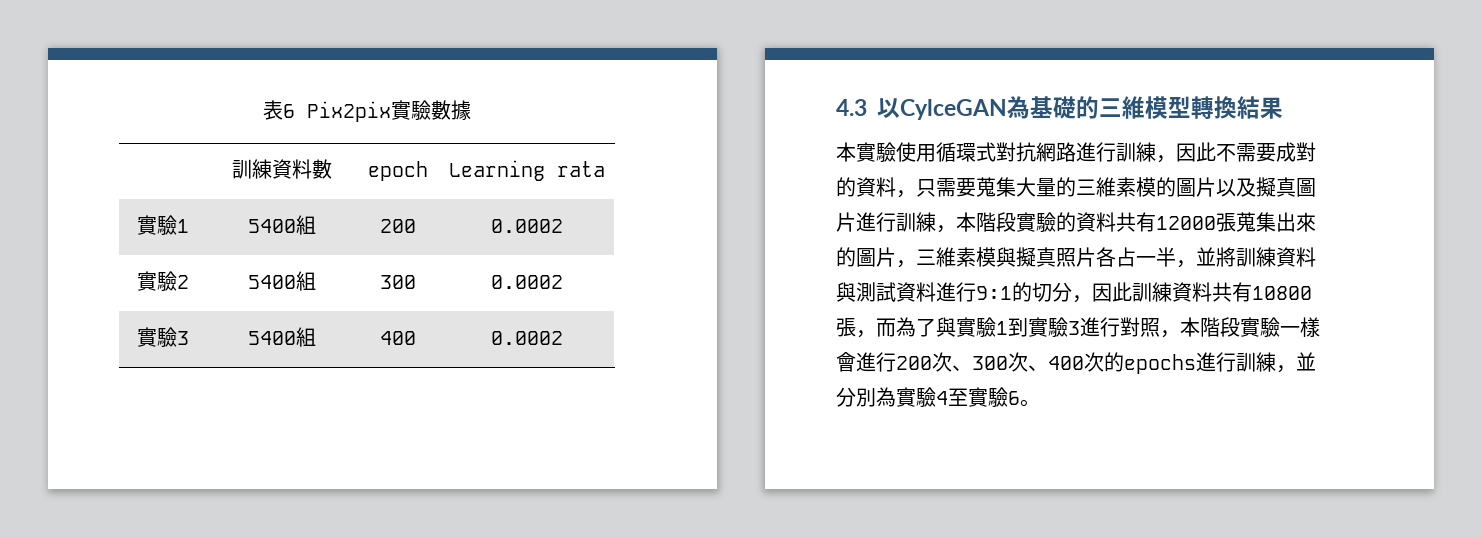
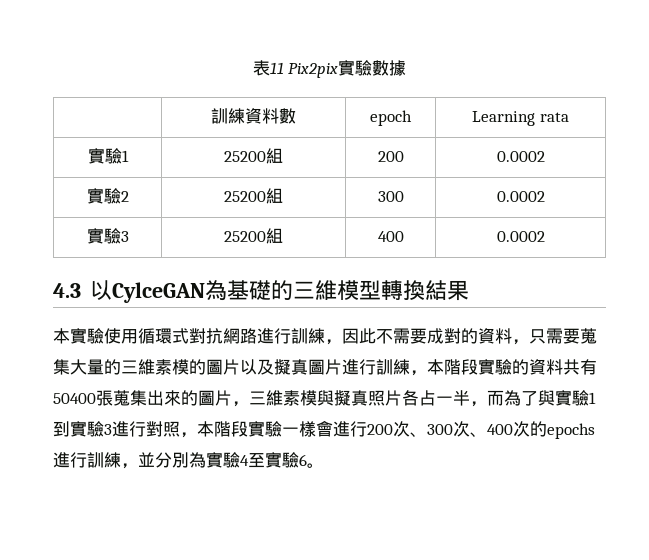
[283,104,295,118] 6 -> [269,62,284,74] 11
[247,219,296,233] 5400 -> [224,151,266,162] 25200
[247,275,296,289] 5400 -> [224,191,266,202] 25200
[247,331,296,345] 5400 -> [224,231,266,242] 25200
[1156,216,1216,230] 12000 -> [53,393,96,404] 50400
[1196,247,1316,267] [836,282,1312,303] [836,318,876,338] 並將訓練資料與測試資料進行9:1的切分，因此訓練資料共有10800張， -> (487, 404) none

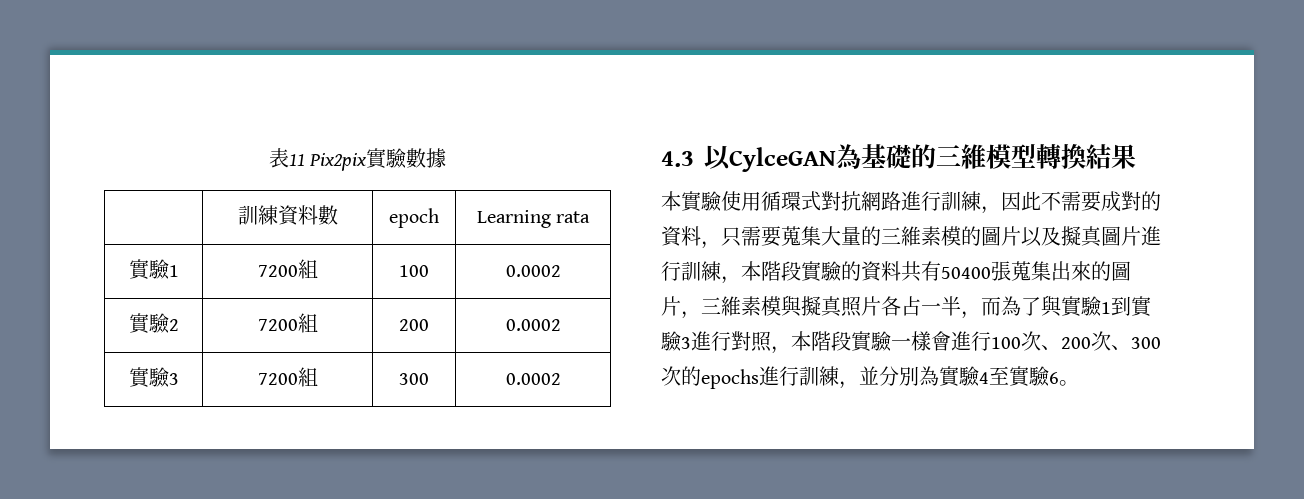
[224,151,266,162] 25200 -> [257,259,318,279] [399,265,429,277] [505,265,561,277] [128,313,179,334] [257,319,298,331] 7200組 | 100 | 0.0002 // 實驗2 | 7200
[120,191,129,202] [224,191,266,202] 2 | 25200 -> [168,373,179,385] [257,373,298,385] 3 | 7200
[86,228,129,244] [224,228,283,244] [377,231,404,242] [496,231,545,242] // 實驗3 | 25200組 | 400 | 0.0002 -> (561, 379) none
(367, 429) none -> [991,331,1061,351] 100次、
[470,421,530,437] 、400次 -> (681, 376) none

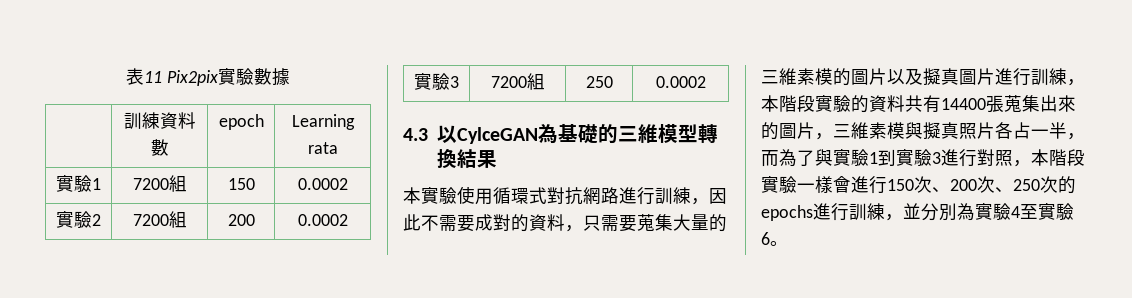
[399,265,429,277] 100 -> [227,178,255,190] 150
[399,373,429,385] 300 -> [585,76,613,88] 250
[941,267,991,279] 50400 -> [941,98,986,110] 14400
[991,337,1021,349] 100 -> [887,179,914,191] 150
[1131,337,1161,349] 300 -> [1013,179,1040,191] 250

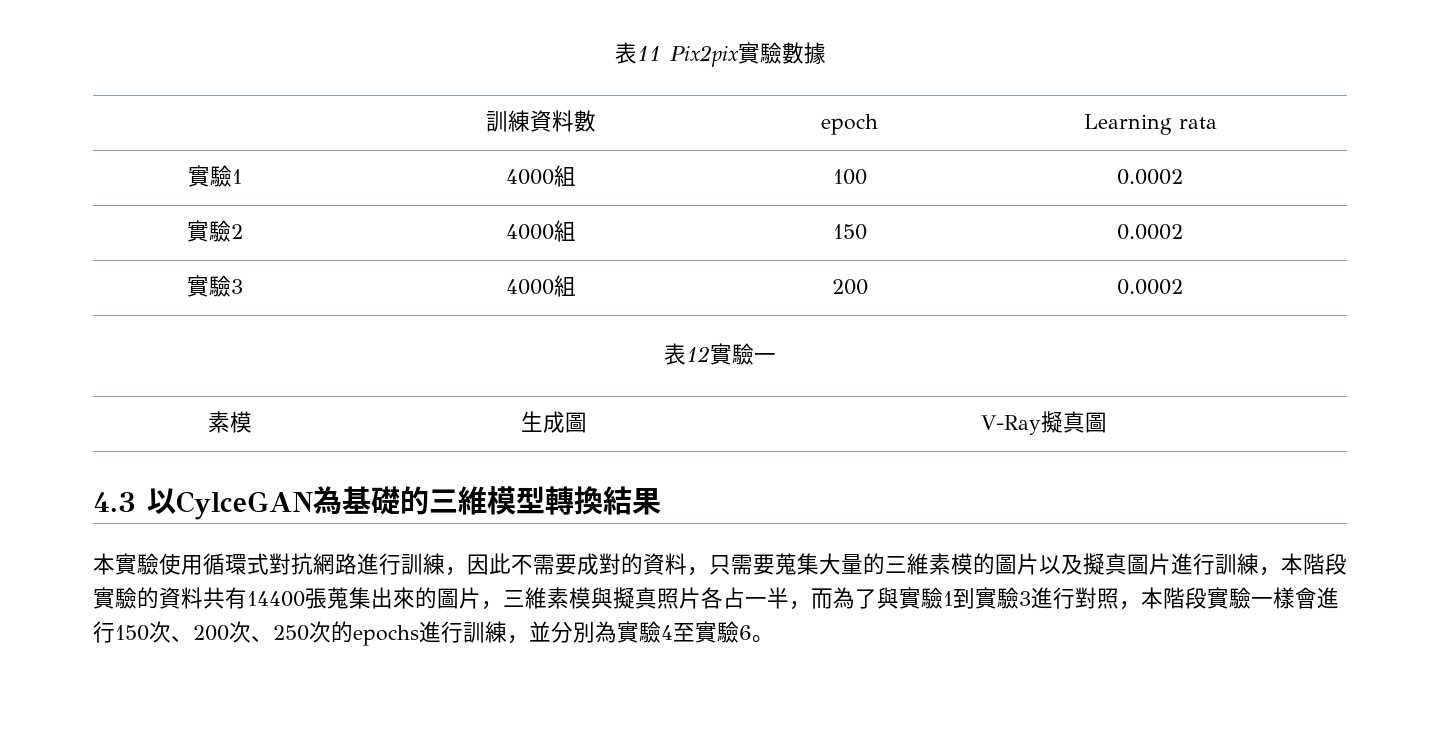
[132,178,169,190] 7200 -> [505,165,576,187] [832,169,867,185] [1117,169,1183,185] [186,220,243,242] [505,224,554,240] 4000組 | 100 | 0.0002 // 實驗2 | 4000
[92,214,101,226] [132,214,169,226] 2 | 7200 -> [230,279,243,294] [505,279,554,295] 3 | 4000
[414,73,459,90] [490,73,545,90] [585,76,613,88] [655,76,706,88] // 實驗3 | 7200組 | 250 | 0.0002 -> [664,343,776,365] [208,411,252,433] [520,411,587,433] [980,411,1107,435] // 表12實驗一 // 素模 | 生成圖 | V-Ray擬真圖

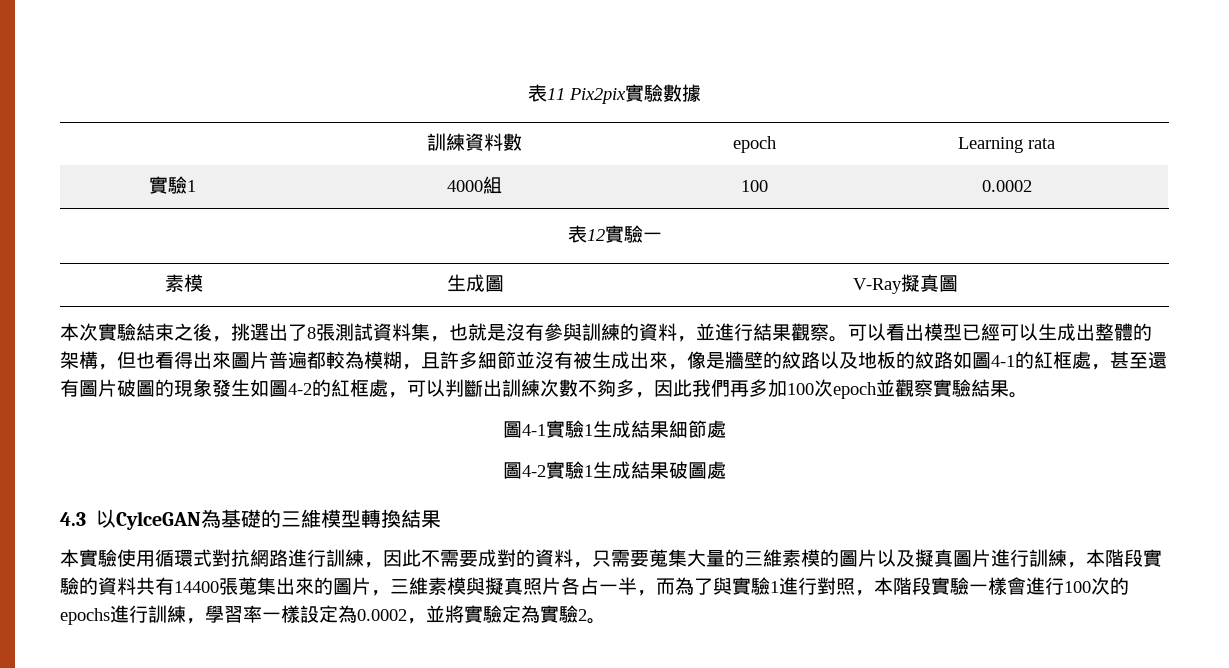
[186,220,243,242] [505,220,576,242] [832,224,867,240] [1117,224,1183,240] [186,275,243,297] [505,275,576,297] [831,279,868,295] [1117,279,1183,295] // 實驗2 | 4000組 | 150 | 0.0002 // 實驗3 | 4000組 | 200 | 0.0002 -> (1032, 186) none
(1107, 422) none -> [60,323,1152,342] [60,351,1167,370] [60,379,1028,399] [503,420,726,438] [503,461,726,479] // 本次實驗結束之後，挑選出了8張測試資料集，也就是沒有參與訓練的資料，並進行結果觀察。可以看出模型已經可以生成出整體的架構，但也看得出來圖片普遍都較為模糊，且許多細節並沒有被生成出來，像是牆壁的紋路以及地板的紋路如圖4-1的紅框處，甚至還有圖片破圖的現象發生如圖4-2的紅框處，可以判斷出訓練次數不夠多，因此我們再多加100次epoch並觀察實驗結果。 // 圖4-1實驗1生成結果細節處 // 圖4-2實驗1生成結果破圖處
[953,587,1031,609] 到實驗3 -> (779, 587) none
[115,621,309,643] 150次、200次、250 -> [1064,581,1091,593] 100
[529,621,752,643] 並分別為實驗4至實驗6 -> [205,605,587,624] 學習率一樣設定為0.0002，並將實驗定為實驗2

